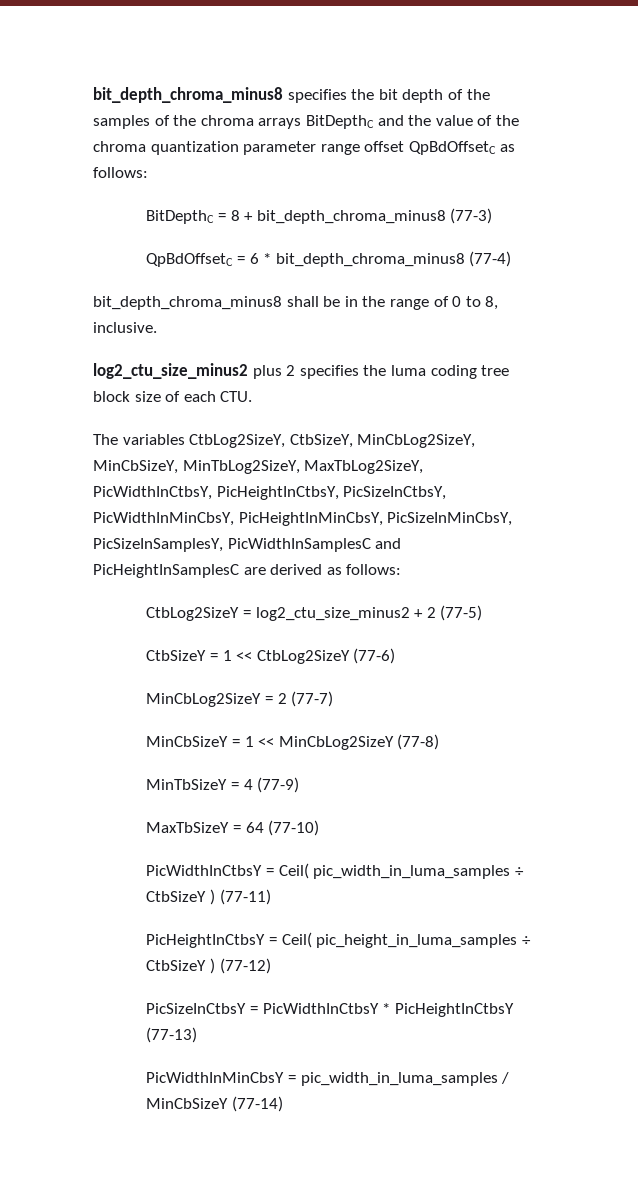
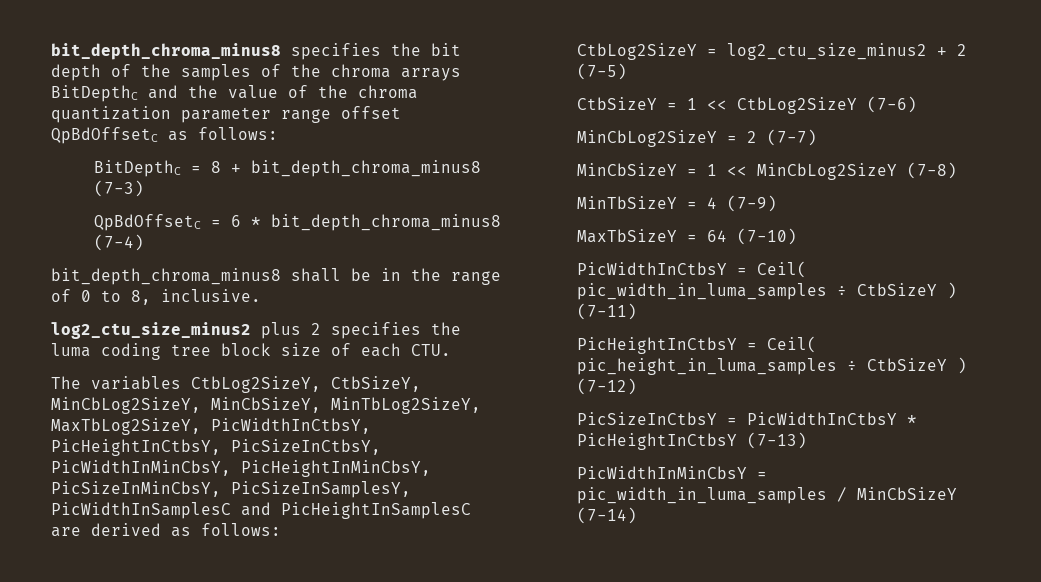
[450,208,493,224] (77-3) -> [93,180,144,197] (7-3)
[469,251,512,267] (77-4) -> [93,234,144,251] (7-4)
[440,605,483,621] (77-5) -> [576,63,627,80] (7-5)
[353,648,396,664] (77-6) -> [866,96,917,113] (7-6)
[291,691,334,707] (77-7) -> [766,129,817,146] (7-7)
[397,734,440,750] (77-8) -> [906,162,957,179] (7-8)
[257,777,300,793] (77-9) -> [726,195,777,212] (7-9)
[268,820,320,836] (77-10) -> [736,228,797,245] (7-10)
[219,889,271,905] (77-11) -> [576,303,637,320] (7-11)
[219,958,271,974] (77-12) -> [576,378,637,395] (7-12)
[146,1027,198,1043] (77-13) -> [746,432,807,449] (7-13)
[232,1096,284,1112] (77-14) -> [576,507,637,524] (7-14)

